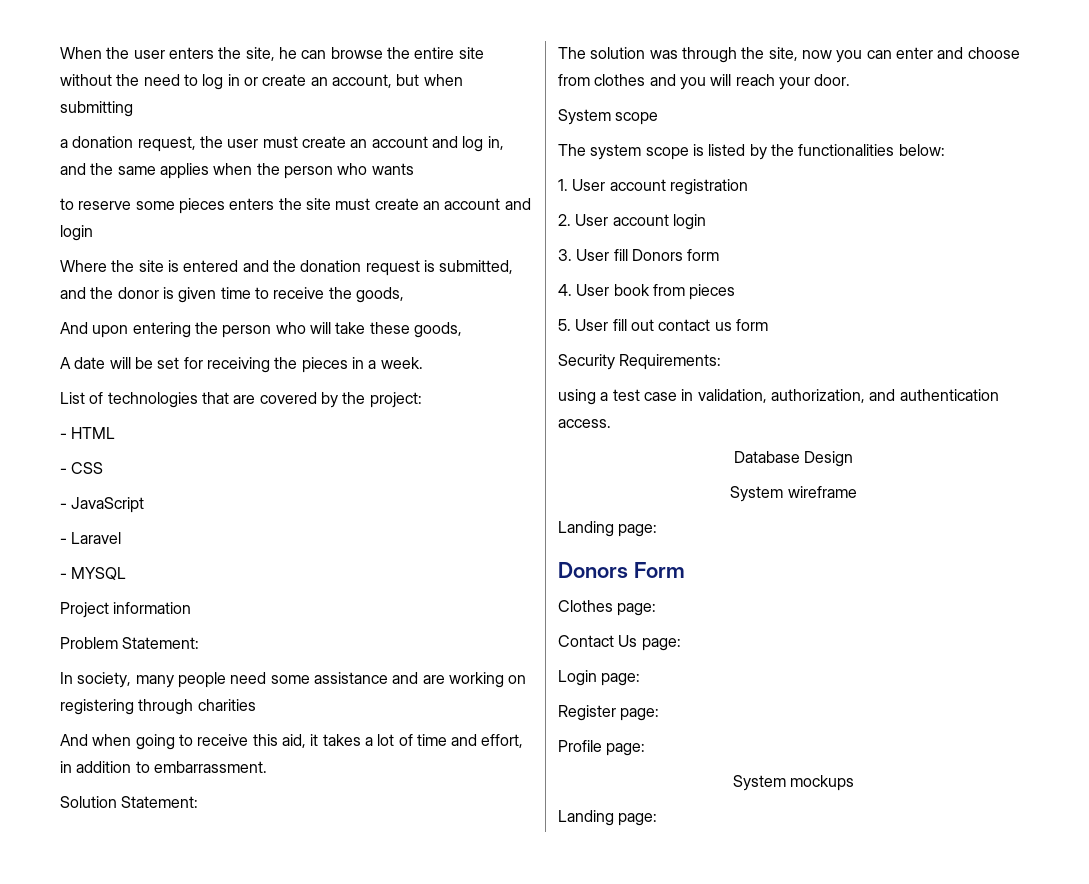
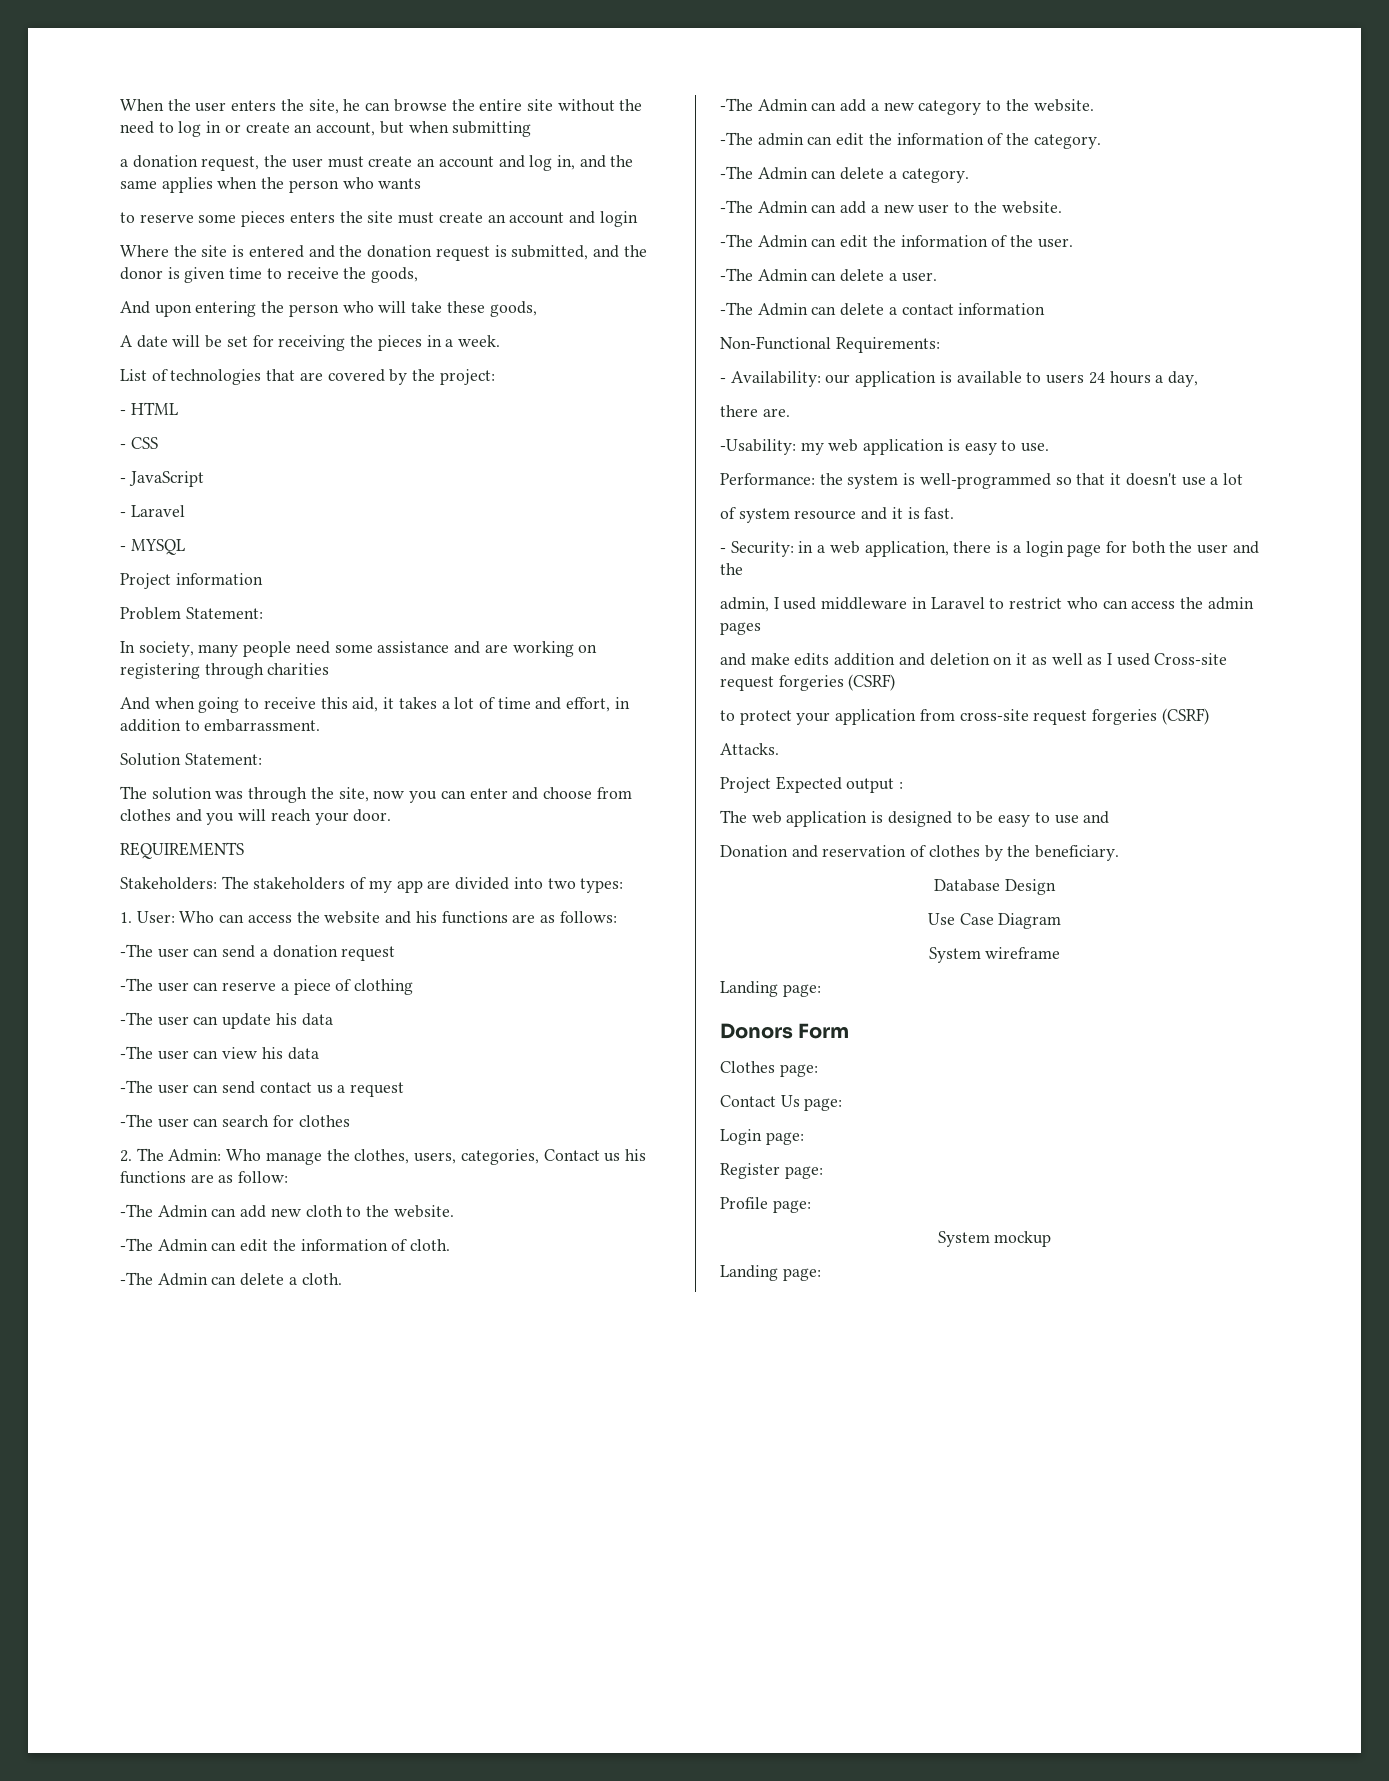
[558,109,659,125] [558,144,945,160] [558,179,748,195] [558,214,706,230] [558,249,720,261] [558,284,736,300] [558,319,768,331] [558,354,722,370] [558,389,999,405] [558,419,611,428] System scope // The system scope is listed by the functionalities below: // 1. User account registration // 2. User account login // 3. User fill Donors form // 4. User book from pieces // 5. User fill out contact us form // Security Requirements: // using a test case in validation, authorization, and authentication access. -> [120,842,244,859] [120,876,624,893] [120,911,617,924] [120,944,396,961] [120,978,414,995] [120,1012,333,1029] [120,1046,319,1060] [120,1080,405,1097] [120,1114,350,1128] [120,1148,646,1165] [120,1171,289,1184] [120,1204,454,1218] [120,1238,451,1252] [120,1272,342,1286] [720,98,1094,115] [720,132,1101,149] [720,166,969,183] [720,200,1062,214] [720,234,1073,248] [720,268,937,282] [720,302,1046,316] [720,336,940,353] [720,371,1198,387] [720,405,790,417] [720,439,1050,455] [720,473,1243,489] [720,507,955,523] [720,541,1259,557] [720,563,743,575] [720,597,1254,612] [720,622,761,635] [720,653,1228,666] [720,674,896,691] [720,708,1209,725] [720,743,779,755] [720,776,904,793] [720,810,1110,827] [720,845,1120,861] REQUIREMENTS // Stakeholders: The stakeholders of my app are divided into two types: // 1. User: Who can access the website and his functions are as follows: // -The user can send a donation request // -The user can reserve a piece of clothing // -The user can update his data // -The user can view his data // -The user can send contact us a request // -The user can search for clothes // 2. The Admin: Who manage the clothes, users, categories, Contact us his functions are as follow: // -The Admin can add new cloth to the website. // -The Admin can edit the information of cloth. // -The Admin can delete a cloth. // -The Admin can add a new category to the website. // -The admin can edit the information of the category. // -The Admin can delete a category. // -The Admin can add a new user to the website. // -The Admin can edit the information of the user. // -The Admin can delete a user. // -The Admin can delete a contact information // Non-Functional Requirements: // - Availability: our application is available to users 24 hours a day, // there are. // -Usability: my web application is easy to use. // Performance: the system is well-programmed so that it doesn't use a lot // of system resource and it is fast. // - Security: in a web application, there is a login page for both the user and the // admin, I used middleware in Laravel to restrict who can access the admin pages // and make edits addition and deletion on it as well as I used Cross-site request forgeries (CSRF) // to protect your application from cross-site request forgeries (CSRF) // Attacks. // Project Expected output : // The web application is designed to be easy to use and // Donation and reservation of clothes by the beneficiary.
(854, 459) none -> [927,913,1062,929] // Use Case Diagram
[790,775,855,791] mockups -> [994,1231,1052,1247] mockup

